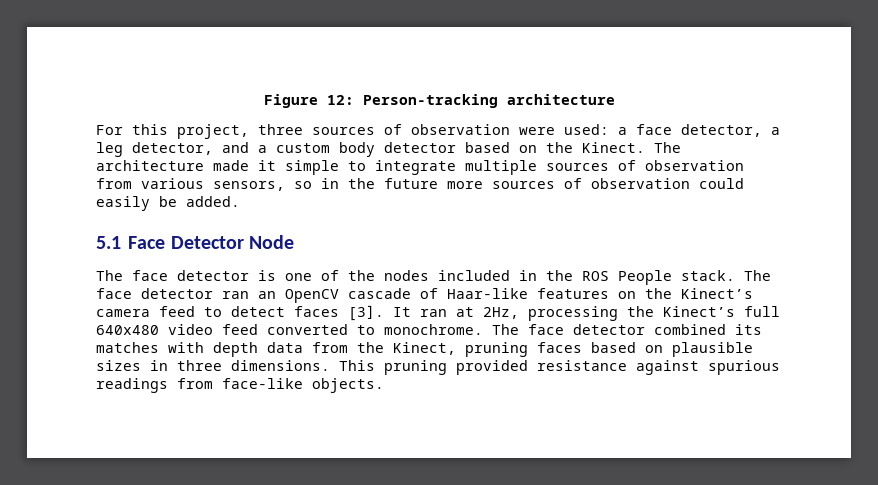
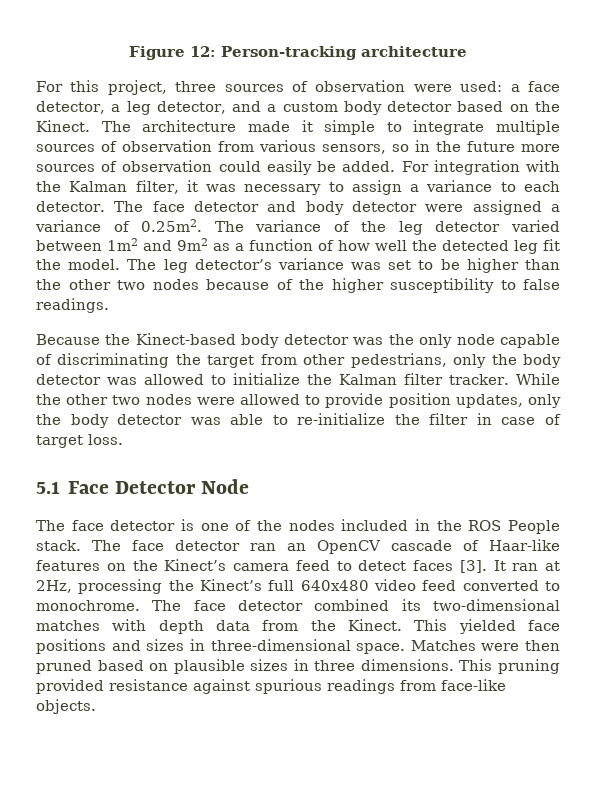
(240, 201) none -> [401,160,560,175] [36,180,561,195] [36,200,561,215] [35,219,560,235] [36,238,560,254] [36,258,560,273] [36,278,560,293] [36,298,109,313] [36,333,561,348] [36,353,562,368] [36,373,560,385] [36,393,561,408] [36,413,562,428] [36,434,123,448] For integration with the Kalman filter, it was necessary to assign a variance to each detector. The face detector and body detector were assigned a variance of 0.25m2. The variance of the leg detector varied between 1m2 and 9m2 as a function of how well the detected leg fit the model. The leg detector’s variance was set to be higher than the other two nodes because of the higher susceptibility to false readings. // Because the Kinect-based body detector was the only node capable of discriminating the target from other pedestrians, only the body detector was allowed to initialize the Kalman filter tracker. While the other two nodes were allowed to provide position updates, only the body detector was able to re-initialize the filter in case of target loss.
(762, 329) none -> [432,599,560,611] two-dimensional
[393,342,582,357] Kinect, pruning faces -> [348,619,560,634] [36,639,560,654] [36,660,92,674] Kinect. This yielded face positions and sizes in three-dimensional space. Matches were then pruned

